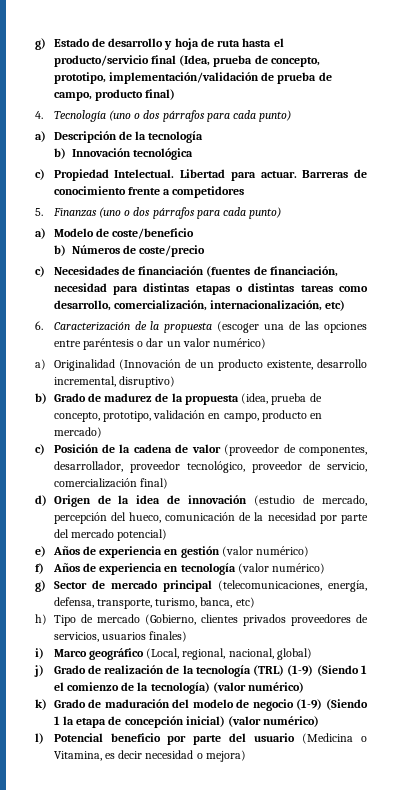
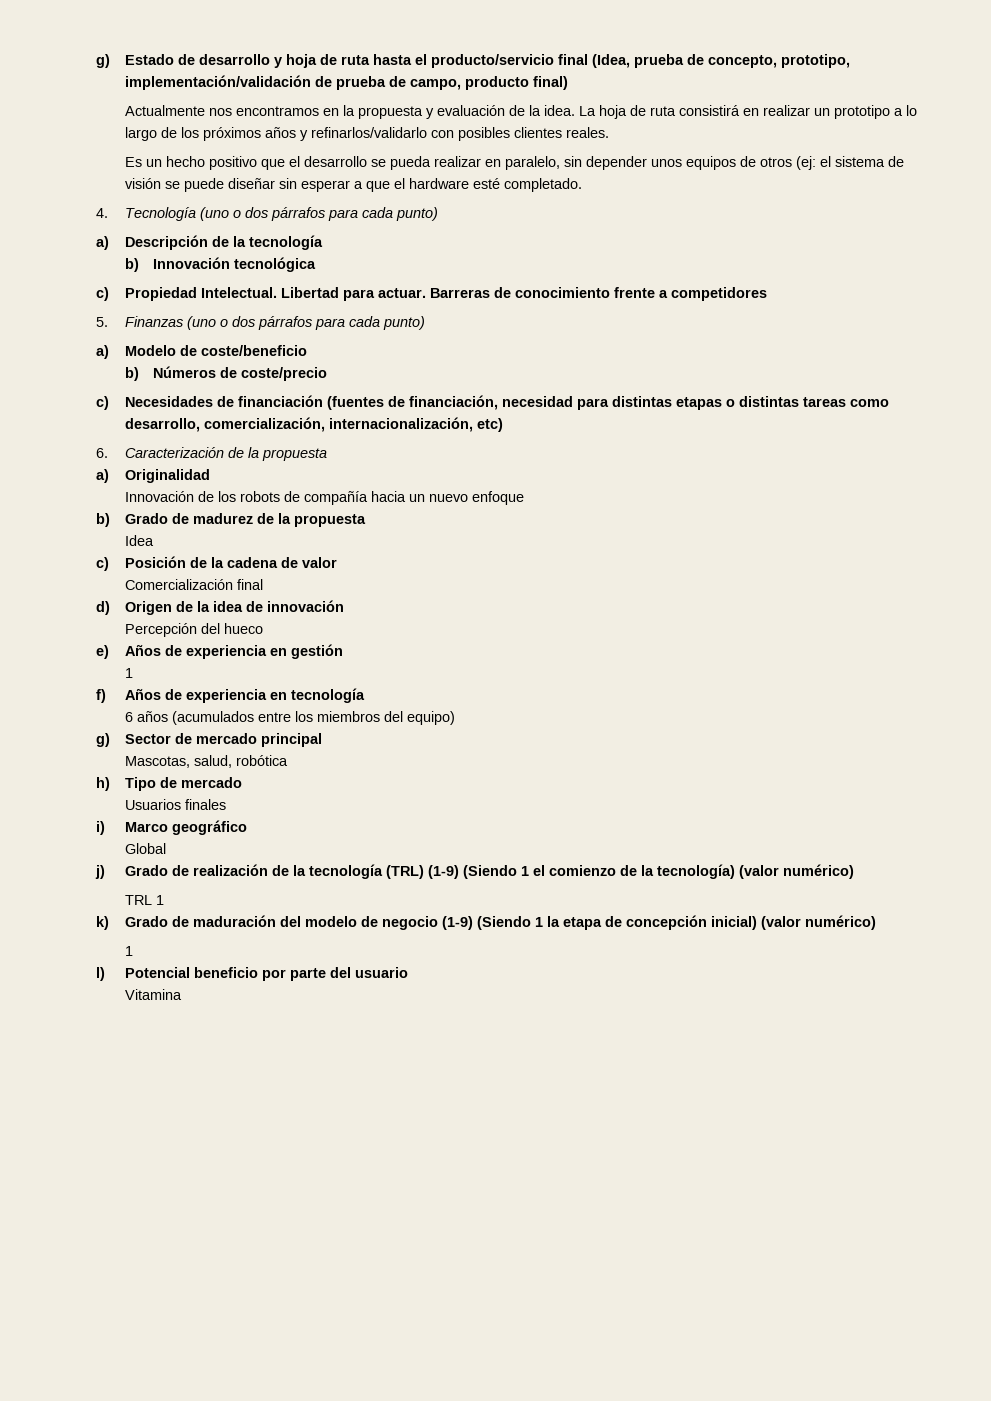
(176, 94) none -> [124,105,917,119] [124,127,609,141] [124,156,904,170] [124,178,582,192] // Actualmente nos encontramos en la propuesta y evaluación de la idea. La hoja de ruta consistirá en realizar un prototipo a lo largo de los próximos años y refinarlos/validarlo con posibles clientes reales. // Es un hecho positivo que el desarrollo se pueda realizar en paralelo, sin depender unos equipos de otros (ej: el sistema de visión se puede diseñar sin esperar a que el hardware esté completado.
[217,321,367,333] [53,338,267,350] [35,359,367,371] [53,376,175,388] (escoger una de las opciones entre paréntesis o dar un valor numérico) // a) Originalidad (Innovación de un producto existente, desarrollo incremental, disruptivo) -> [95,469,210,483] [124,491,524,505] // a) Originalidad // Innovación de los robots de compañía hacia un nuevo enfoque
[241,393,322,405] [53,410,323,422] [53,427,102,438] (idea, prueba de concepto, prototipo, validación en campo, producto en mercado) -> [124,535,154,546] // Idea
[224,444,367,456] [53,461,368,473] [53,478,168,489] (proveedor de componentes, desarrollador, proveedor tecnológico, proveedor de servicio, comercialización final) -> [124,579,263,590] // Comercialización final
[254,495,367,506] [53,512,368,524] [53,529,168,541] (estudio de mercado, percepción del hueco, comunicación de la necesidad por parte del mercado potencial) -> [124,623,263,637] // Percepción del hueco
[221,546,310,557] (valor numérico) -> [124,668,133,678] // 1
[237,563,326,574] (valor numérico) -> [124,711,455,725] // 6 años (acumulados entre los miembros del equipo)
[217,580,367,592] [53,597,255,609] [35,614,368,626] [53,631,188,642] (telecomunicaciones, energía, defensa, transporte, turismo, banca, etc) // h) Tipo de mercado (Gobierno, clientes privados proveedores de servicios, usuarios finales) -> [124,755,288,768] [95,777,242,791] [124,799,226,810] // Mascotas, salud, robótica // h) Tipo de mercado // Usuarios finales
[146,648,312,660] (Local, regional, nacional, global) -> [124,843,166,854] // Global
(305, 687) none -> [124,895,164,905] // TRL 1
(320, 721) none -> [124,946,133,956] // 1
[302,733,367,744] [53,750,246,762] (Medicina o Vitamina, es decir necesidad o mejora) -> [124,989,182,1000] // Vitamina

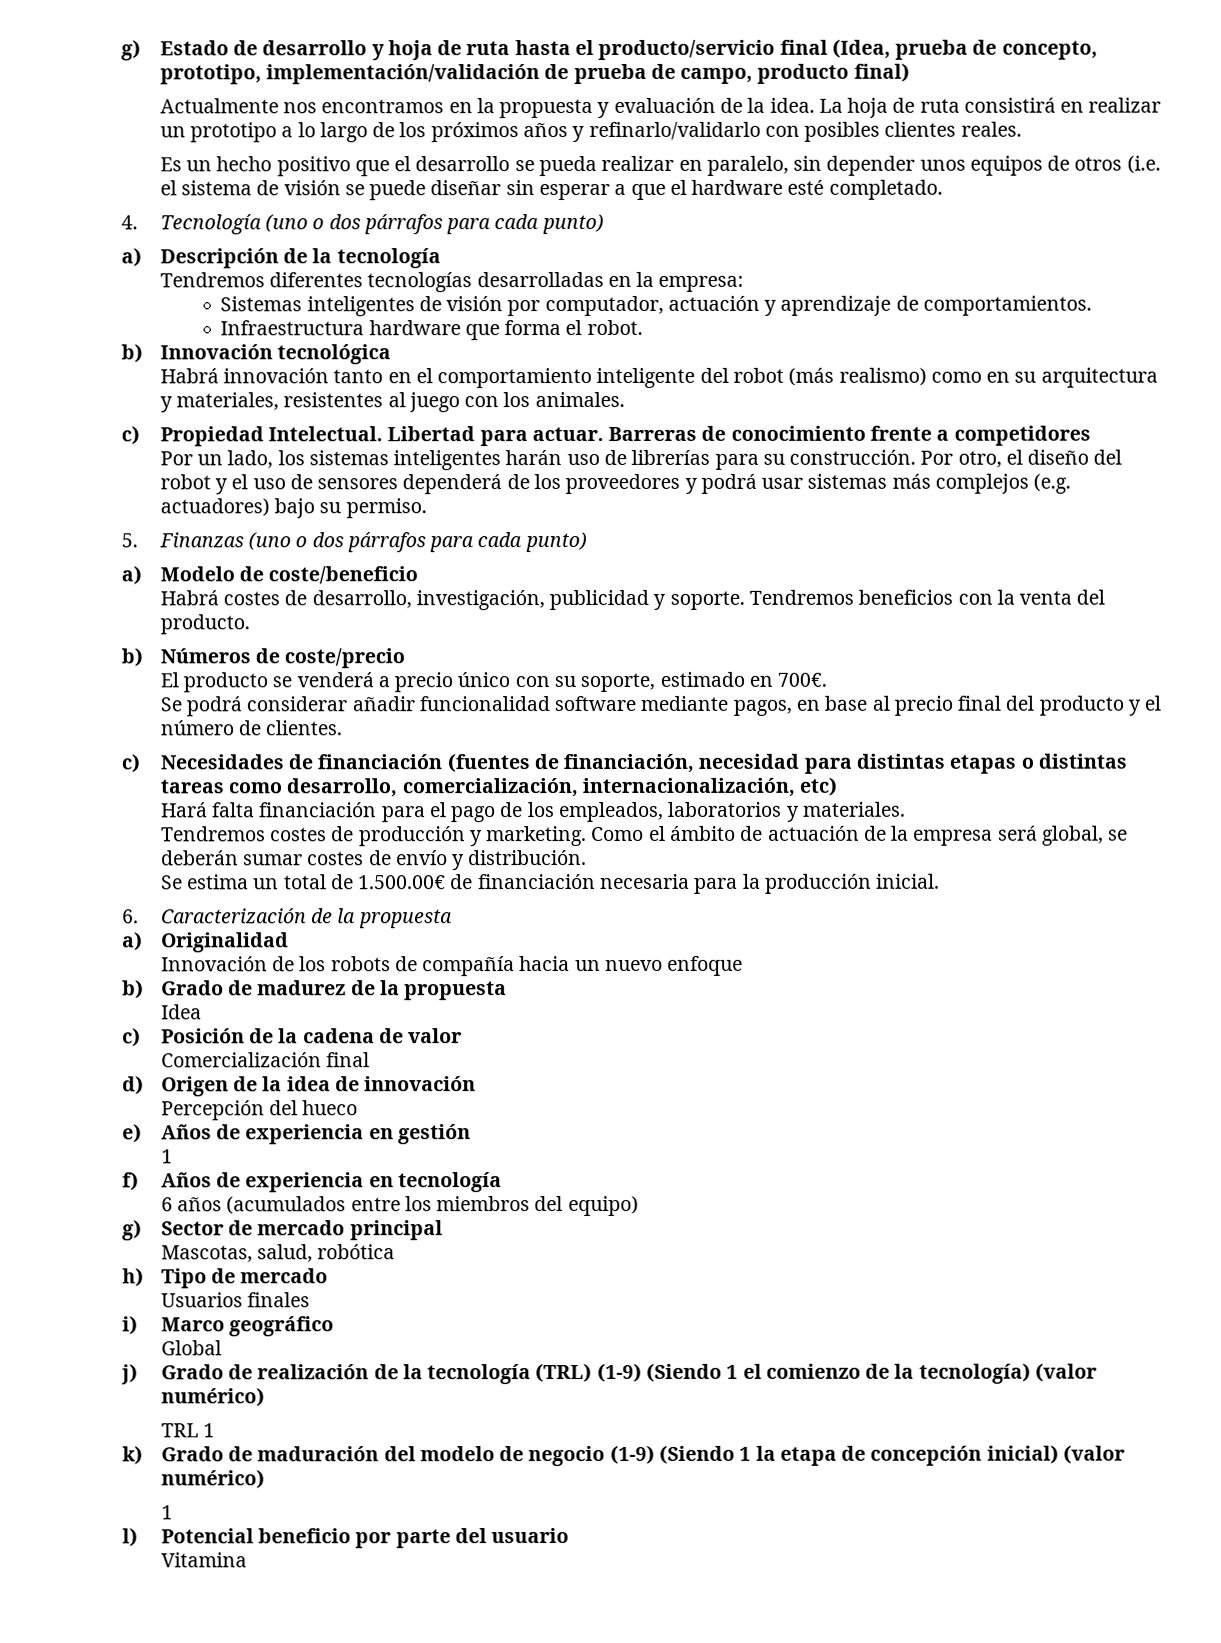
[310,127,427,138] refinarlos/validarlo -> [588,121,761,141] refinarlo/validarlo
[795,156,816,170] (ej: -> [1126,155,1161,174] (i.e.
[124,257,317,272] b) Innovación tecnológica -> [159,271,745,293] [220,295,1092,317] [220,319,643,341] [120,343,392,365] [159,367,1158,389] [159,391,625,413] Tendremos diferentes tecnologías desarrolladas en la empresa: // Sistemas inteligentes de visión por computador, actuación y aprendizaje de comportamientos. // Infraestructura hardware que forma el robot. // b) Innovación tecnológica // Habrá innovación tanto en el comportamiento inteligente del robot (más realismo) como en su arquitectura y materiales, resistentes al juego con los animales.
(767, 294) none -> [159,449,1123,471] [159,473,1072,495] [159,498,427,519] // Por un lado, los sistemas inteligentes harán uso de librerías para su construcción. Por otro, el diseño del robot y el uso de sensores dependerá de los proveedores y podrá usar sistemas más complejos (e.g. actuadores) bajo su permiso.
[124,366,328,381] b) Números de coste/precio -> [159,589,1106,611] [159,614,250,635] [120,647,406,669] [159,671,828,693] [159,695,1162,717] [159,720,343,736] Habrá costes de desarrollo, investigación, publicidad y soporte. Tendremos beneficios con la venta del producto. // b) Números de coste/precio // El producto se venderá a precio único con su soporte, estimado en 700€. // Se podrá considerar añadir funcionalidad software mediante pagos, en base al precio final del producto y el número de clientes.
(503, 425) none -> [159,801,905,823] [160,825,1129,847] [160,850,588,871] [160,873,941,894] // Hará falta financiación para el pago de los empleados, laboratorios y materiales. // Tendremos costes de producción y marketing. Como el ámbito de actuación de la empresa será global, se deberán sumar costes de envío y distribución. // Se estima un total de 1.500.00€ de financiación necesaria para la producción inicial.

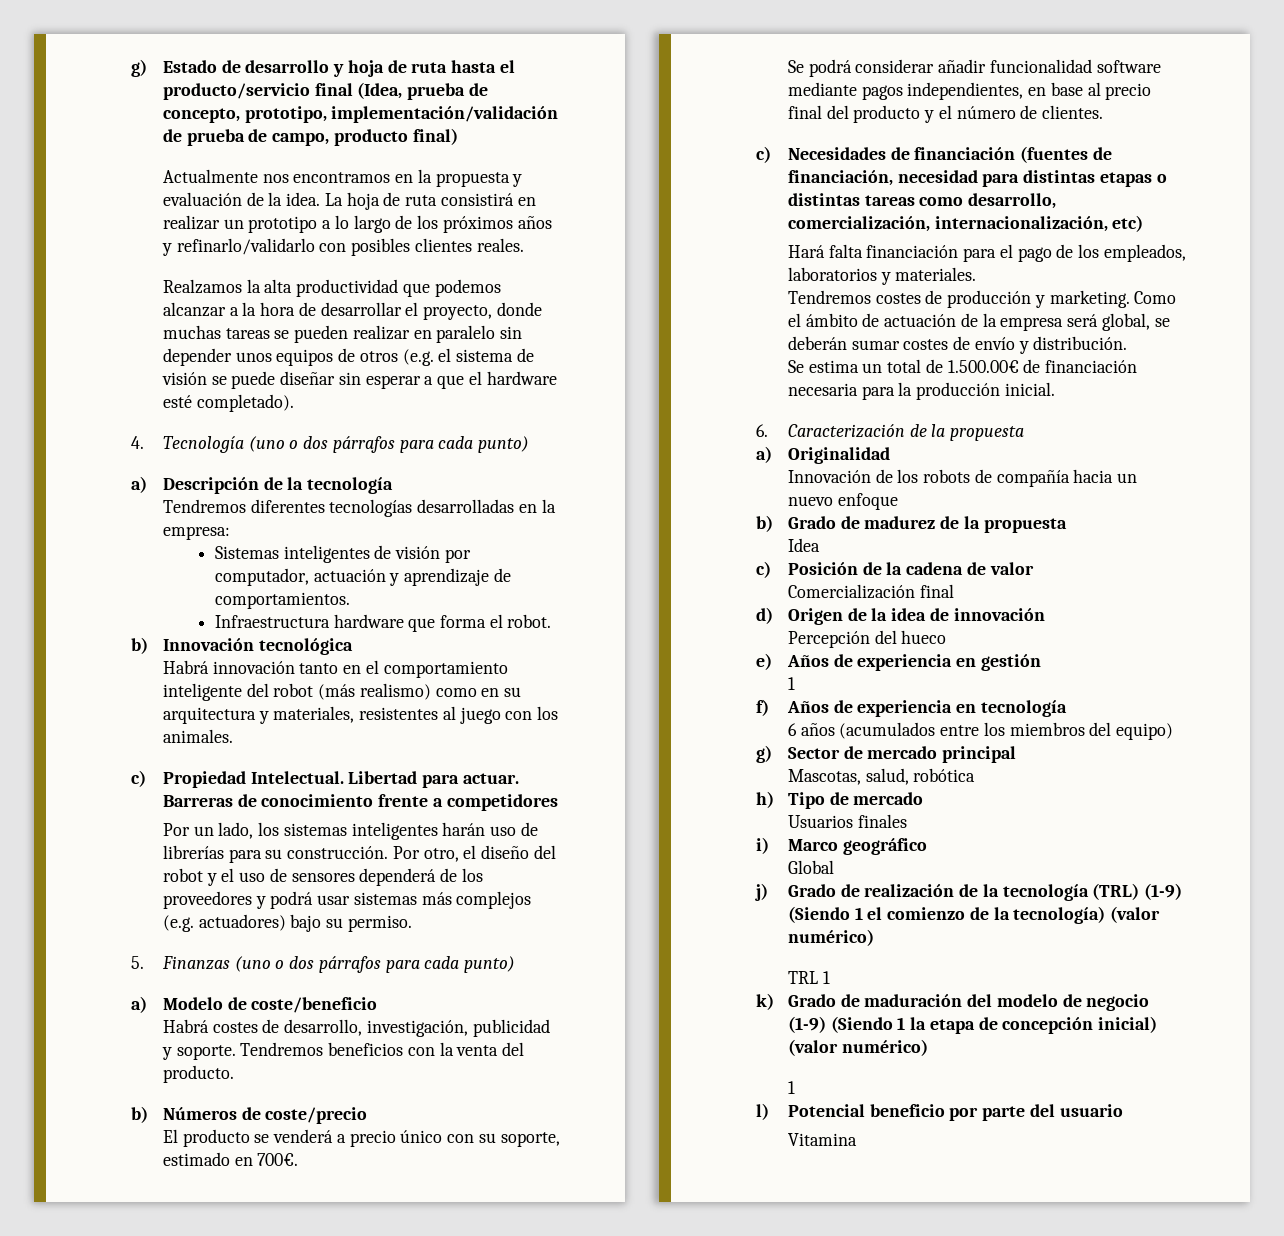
[159,156,598,177] Es un hecho positivo que el desarrollo se pueda -> [163,279,501,297] [163,302,542,320] [163,325,349,343] Realzamos la alta productividad que podemos alcanzar a la hora de desarrollar el proyecto, donde muchas tareas se pueden
[706,155,789,176] paralelo, -> [436,325,496,343] paralelo
[1126,155,1161,174] (i.e. -> [402,349,434,366] (e.g.
[828,179,943,200] completado. -> [196,394,294,412] completado).
[732,699,792,716] pagos, -> [861,82,1024,100] pagos independientes,

